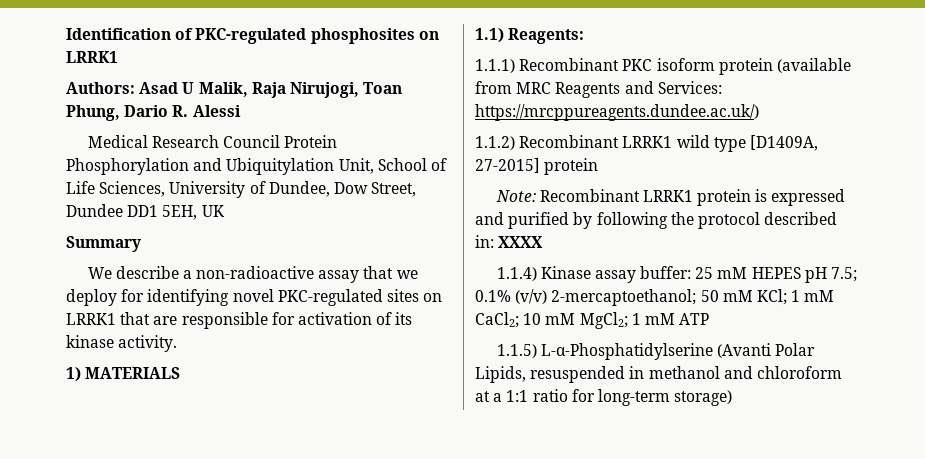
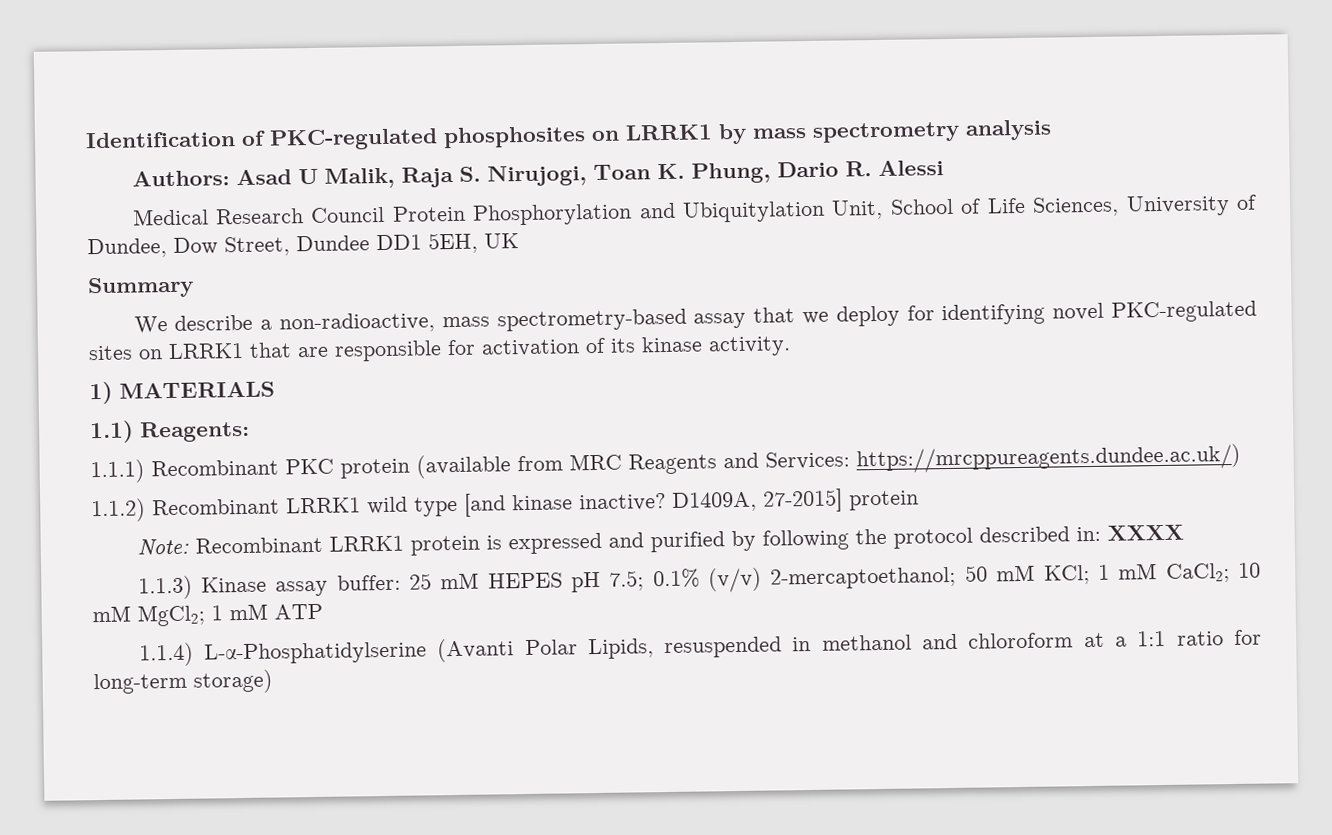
(118, 57) none -> [718,119,1052,145] by mass spectrometry analysis
(286, 90) none -> [458,166,481,182] S.
(403, 88) none -> [656,163,685,180] K.
[196,266,315,279] non-radioactive -> [278,308,687,334] non-radioactive, mass spectrometry-based
[656,58,715,71] isoform -> (334, 466) none
[749,135,818,151] [D1409A, -> [464,491,757,517] [and kinase inactive? D1409A,
[496,267,537,281] 1.1.4) -> [137,575,193,600] 1.1.3)
[496,344,537,358] 1.1.5) -> [138,642,194,667] 1.1.4)

